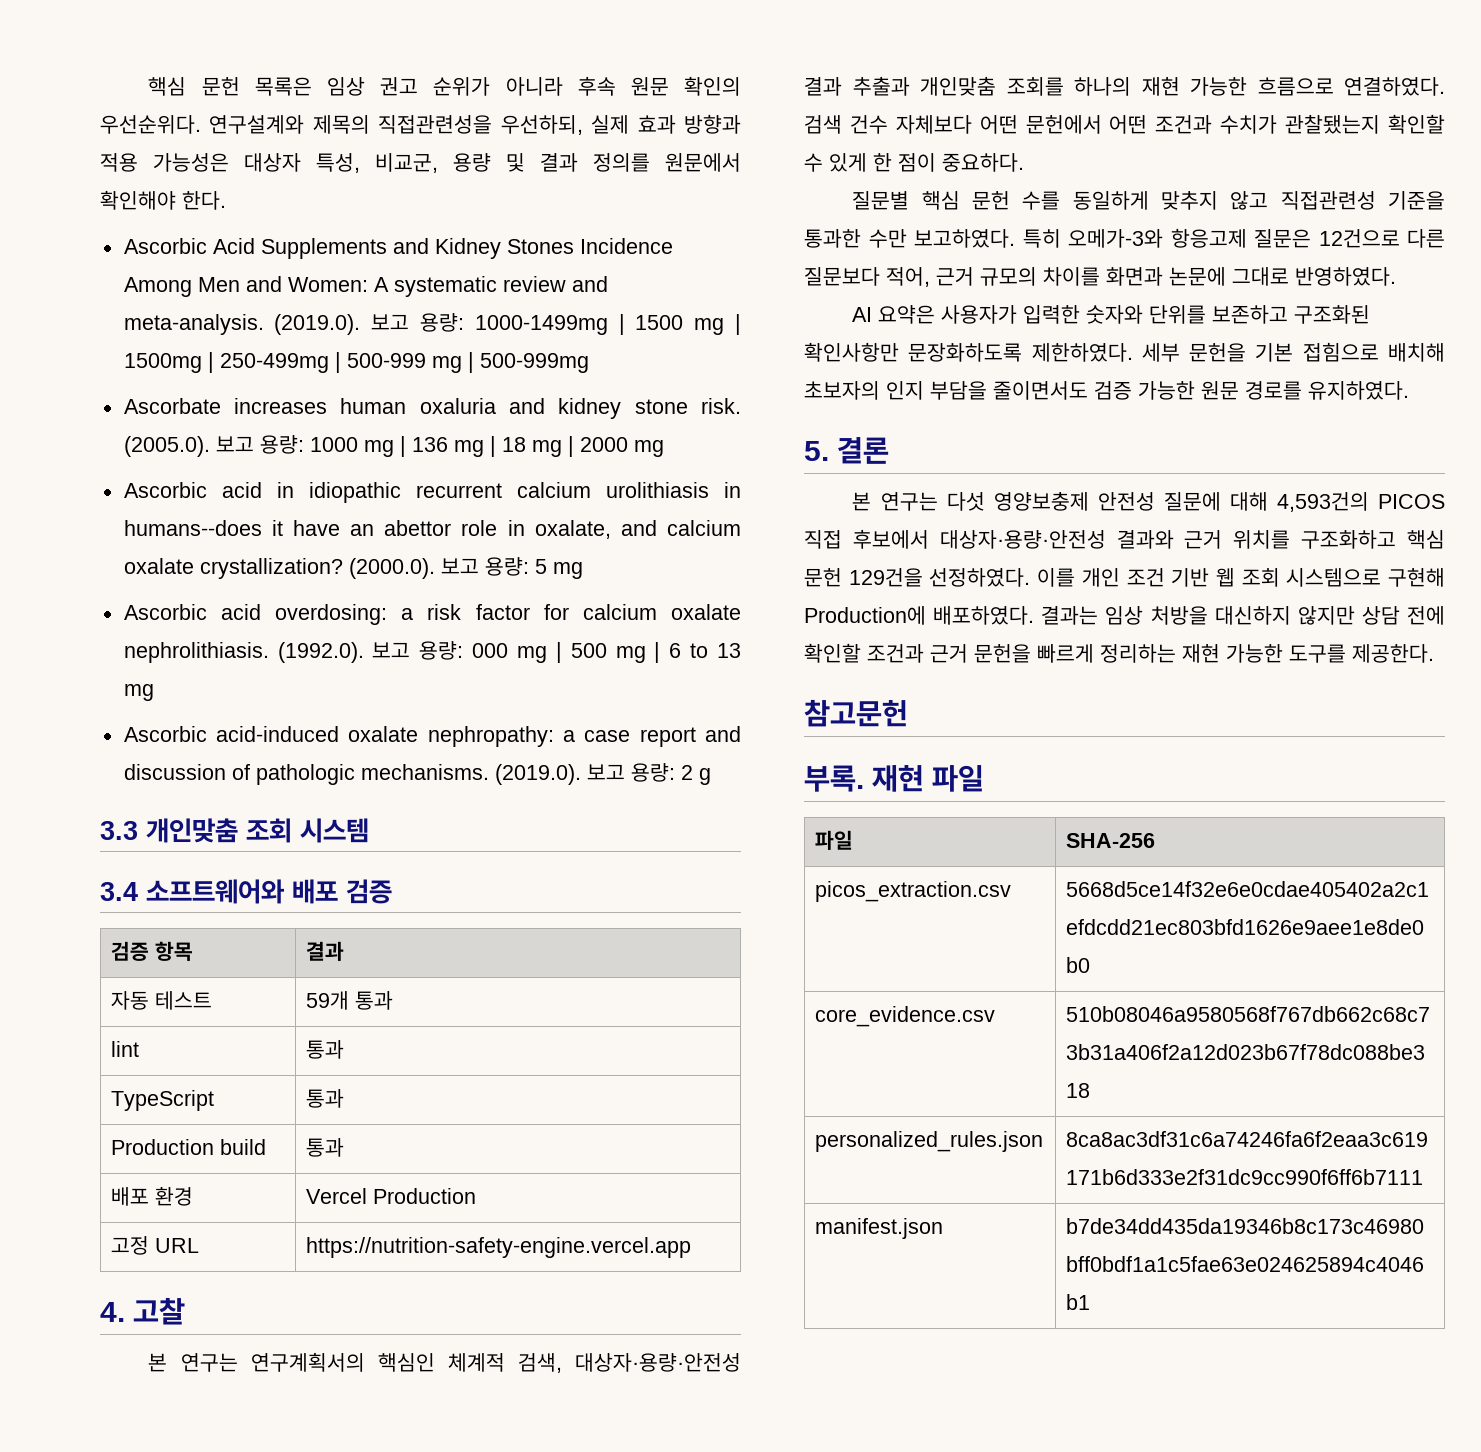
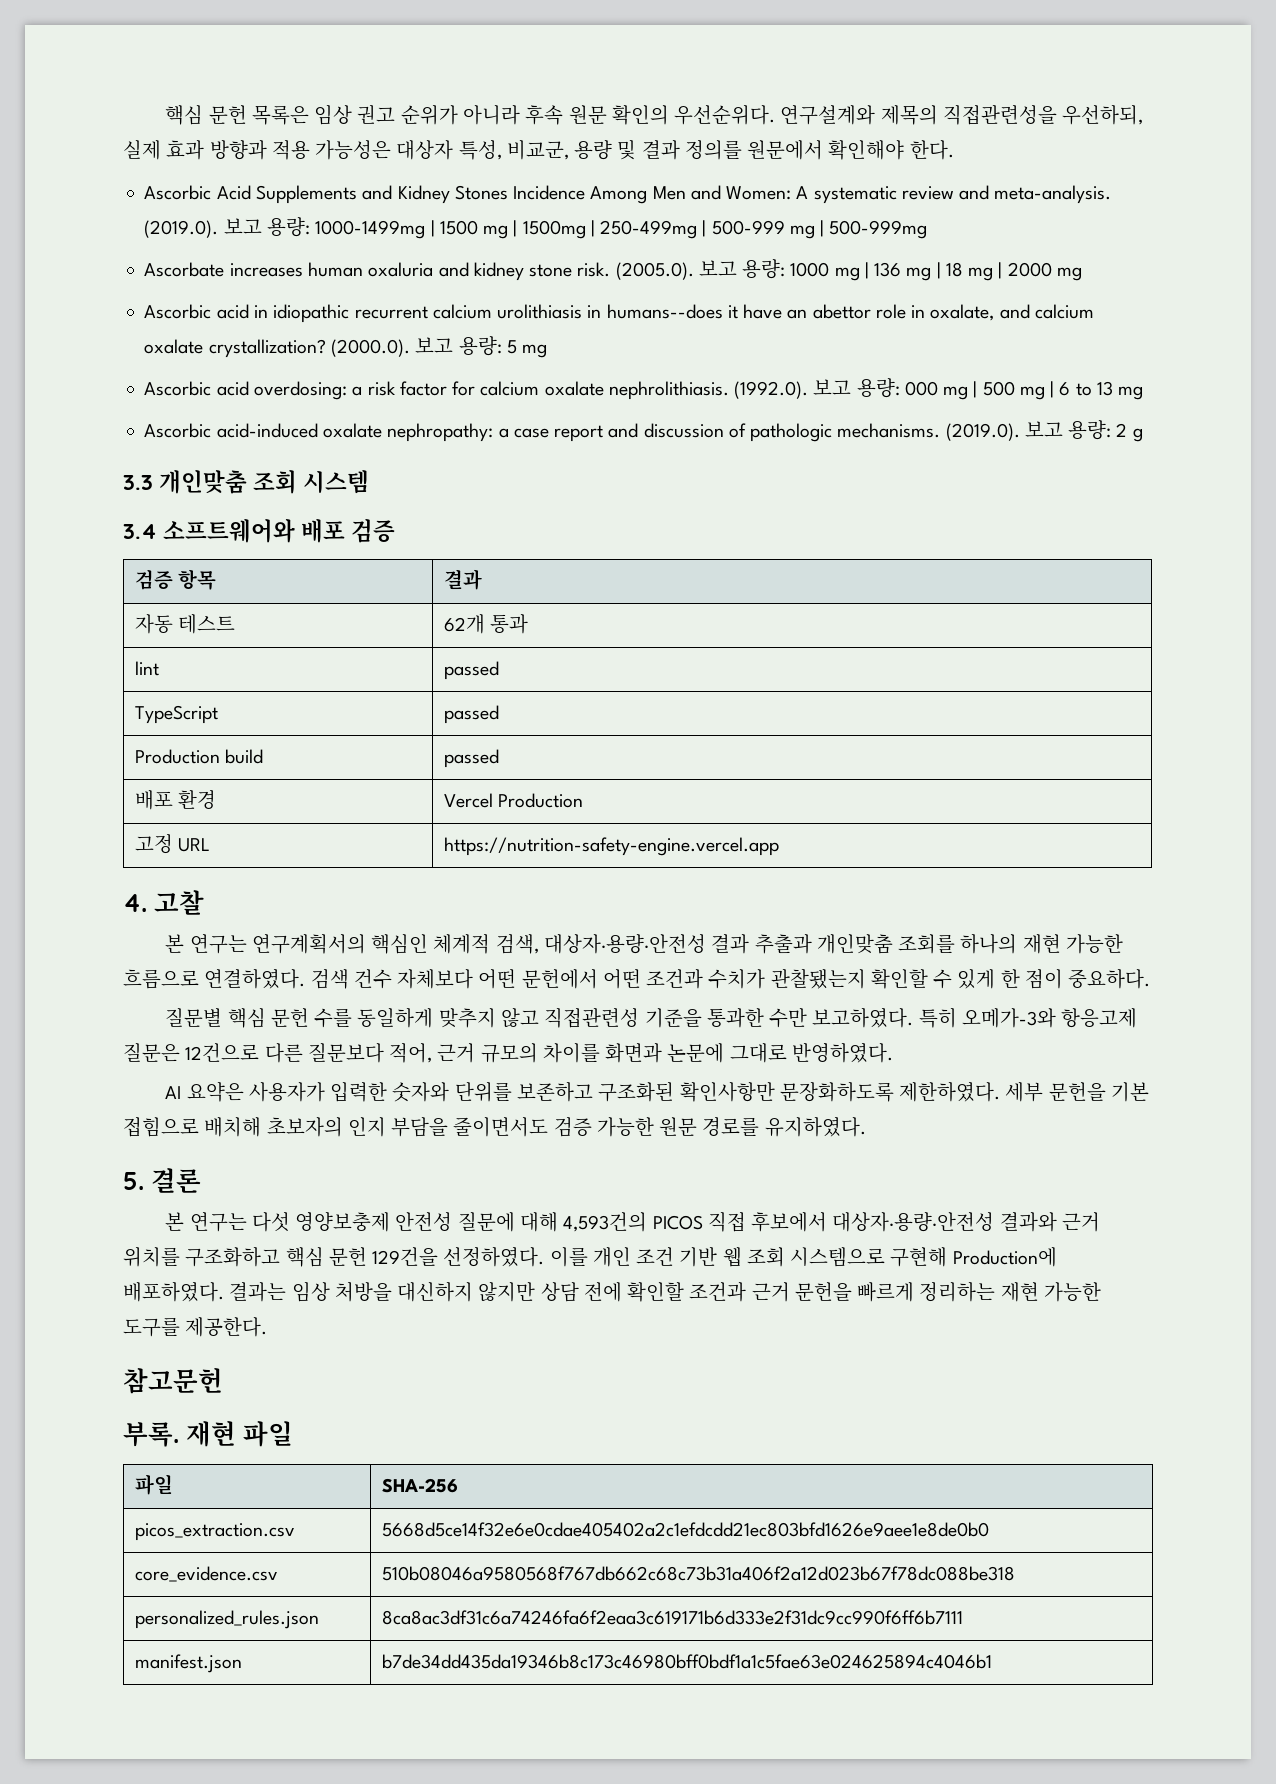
[306,991,350,1010] 59개 -> [443,614,485,634] 62개
[306,1040,345,1059] 통과 -> [443,661,499,680] passed
[306,1089,345,1108] 통과 -> [443,705,499,724] passed
[306,1138,345,1157] 통과 -> [443,749,499,768] passed

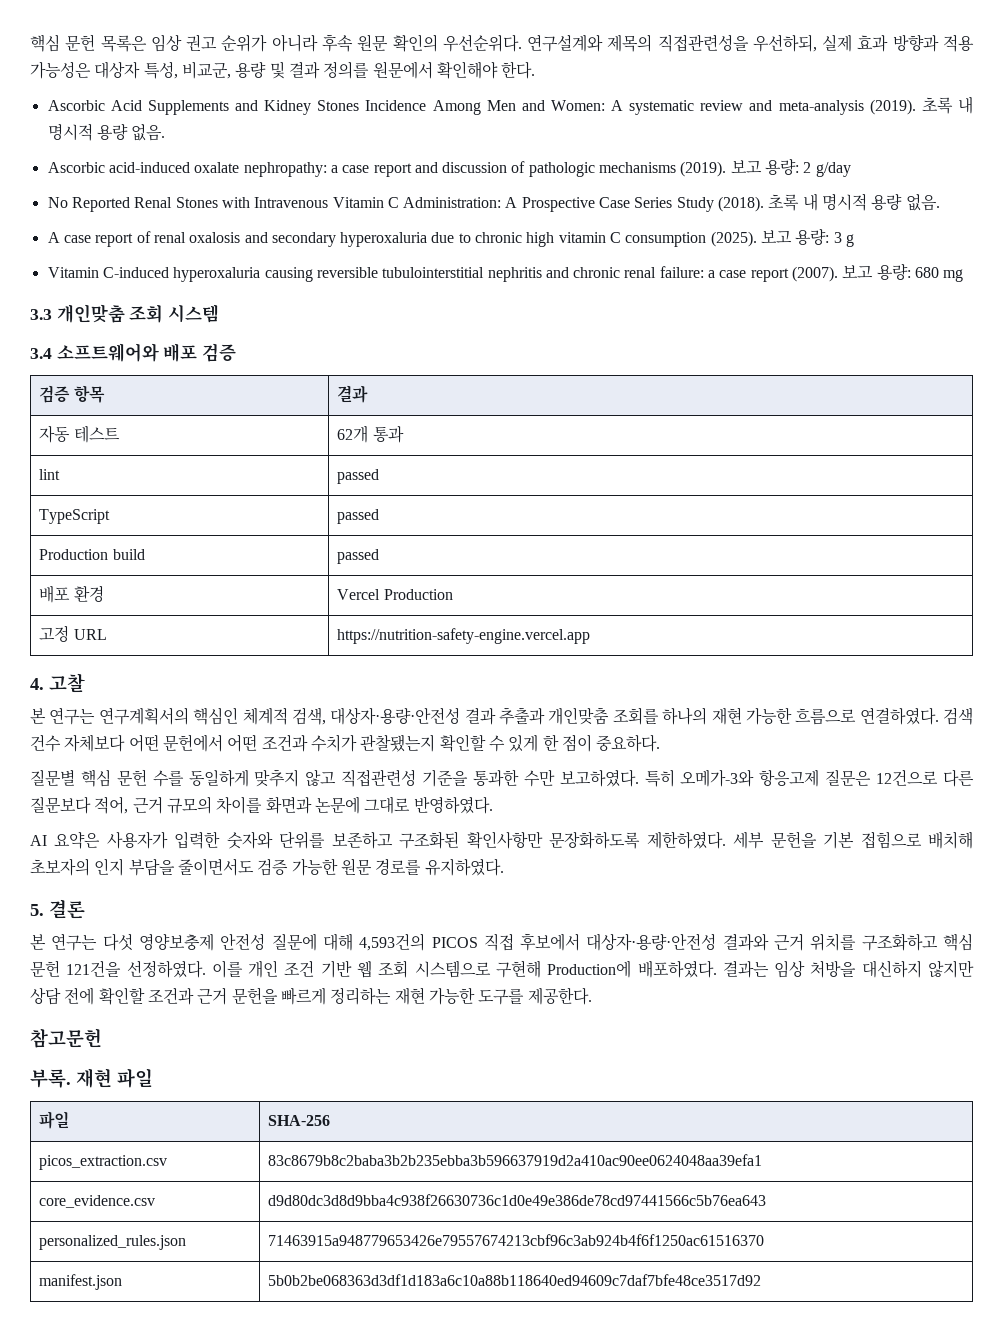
[994,185,1112,204] [144,217,928,239] [144,259,1083,281] [144,304,1094,323] [144,336,548,358] [144,378,1144,400] meta-analysis. (2019.0). 보고 용량: 1000-1499mg | 1500 mg | 1500mg | 250-499mg | 500-999 mg | 500-999mg // Ascorbate increases human oxaluria and kidney stone risk. (2005.0). 보고 용량: 1000 mg | 136 mg | 18 mg | 2000 mg // Ascorbic acid in idiopathic recurrent calcium urolithiasis in humans--does it have an abettor role in oxalate, and calcium oxalate crystallization? (2000.0). 보고 용량: 5 mg // Ascorbic acid overdosing: a risk factor for calcium oxalate nephrolithiasis. (1992.0). 보고 용량: 000 mg | 500 mg | 6 to 13 mg -> [778,96,973,115] [47,123,166,141] meta-analysis (2019). 초록 내 명시적 용량 없음.
[837,423,1020,441] mechanisms. (2019.0). -> [599,161,727,177] mechanisms (2019).
[1132,428,1143,442] g -> [815,162,851,177] [47,193,940,212] [47,229,855,247] [47,264,964,282] g/day // No Reported Renal Stones with Intravenous Vitamin C Administration: A Prospective Case Series Study (2018). 초록 내 명시적 용량 없음. // A case report of renal oxalosis and secondary hyperoxaluria due to chronic high vitamin C consumption (2025). 보고 용량: 3 g // Vitamin C-induced hyperoxaluria causing reversible tubulointerstitial nephritis and chronic renal failure: a case report (2007). 보고 용량: 680 mg
[372,1247,439,1266] 129건을 -> [66,960,122,977] 121건을
[381,1522,989,1537] 5668d5ce14f32e6e0cdae405402a2c1efdcdd21ec803bfd1626e9aee1e8de0b0 -> [268,1154,763,1166] 83c8679b8c2baba3b2b235ebba3b596637919d2a410ac90ee0624048aa39efa1
[381,1566,1015,1581] 510b08046a9580568f767db662c68c73b31a406f2a12d023b67f78dc088be318 -> [268,1194,767,1206] d9d80dc3d8d9bba4c938f26630736c1d0e49e386de78cd97441566c5b76ea643
[381,1610,963,1625] 8ca8ac3df31c6a74246fa6f2eaa3c619171b6d333e2f31dc9cc990f6ff6b7111 -> [268,1234,765,1246] 71463915a948779653426e79557674213cbf96c3ab924b4f6f1250ac61516370
[381,1654,992,1669] b7de34dd435da19346b8c173c46980bff0bdf1a1c5fae63e024625894c4046b1 -> [268,1274,762,1286] 5b0b2be068363d3df1d183a6c10a88b118640ed94609c7daf7bfe48ce3517d92

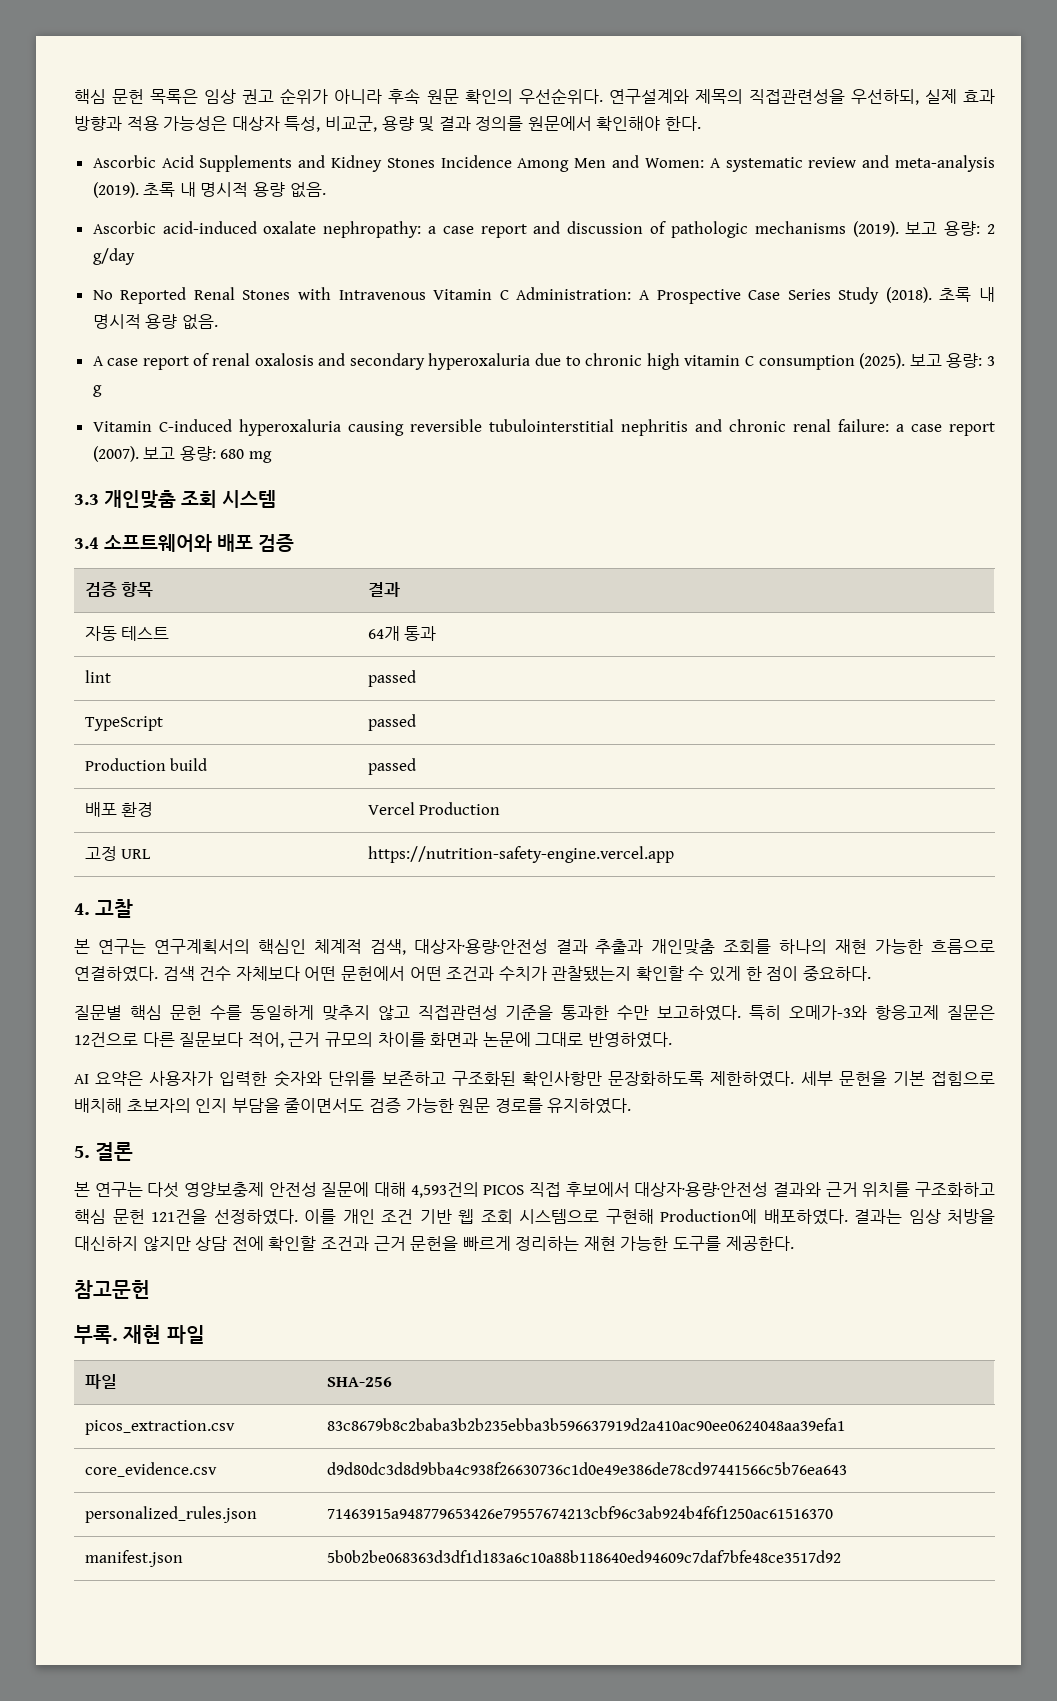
[337,425,369,443] 62개 -> [367,626,400,641] 64개

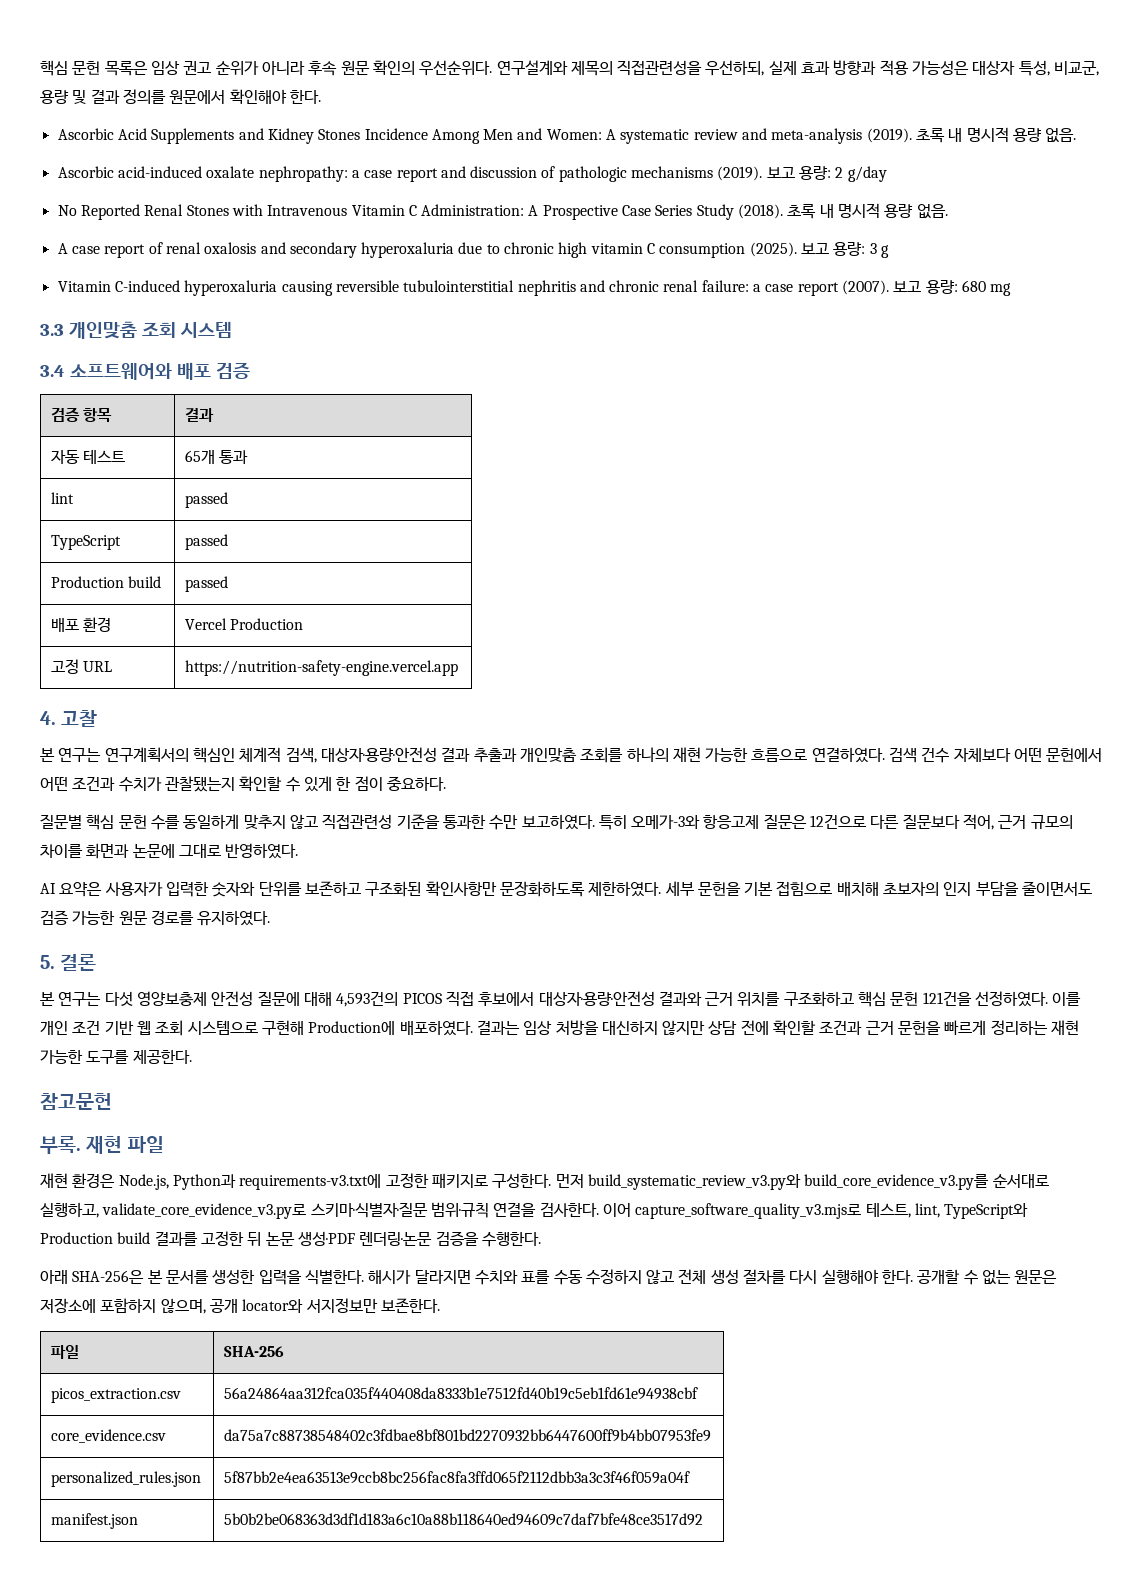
[367,626,400,641] 64개 -> [185,450,216,464] 65개
(205, 1334) none -> [40,1173,1049,1190] [40,1202,1029,1219] [40,1231,541,1247] [40,1269,1058,1285] [40,1298,440,1314] // 재현 환경은 Node.js, Python과 requirements-v3.txt에 고정한 패키지로 구성한다. 먼저 build_systematic_review_v3.py와 build_core_evidence_v3.py를 순서대로 실행하고, validate_core_evidence_v3.py로 스키마·식별자·질문 범위·규칙 연결을 검사한다. 이어 capture_software_quality_v3.mjs로 테스트, lint, TypeScript와 Production build 결과를 고정한 뒤 논문 생성·PDF 렌더링·논문 검증을 수행한다. // 아래 SHA-256은 본 문서를 생성한 입력을 식별한다. 해시가 달라지면 수치와 표를 수동 수정하지 않고 전체 생성 절차를 다시 실행해야 한다. 공개할 수 없는 원문은 저장소에 포함하지 않으며, 공개 locator와 서지정보만 보존한다.
[326,1418,845,1431] 83c8679b8c2baba3b2b235ebba3b596637919d2a410ac90ee0624048aa39efa1 -> [224,1387,699,1400] 56a24864aa312fca035f440408da8333b1e7512fd40b19c5eb1fd61e94938cbf
[326,1462,847,1475] d9d80dc3d8d9bba4c938f26630736c1d0e49e386de78cd97441566c5b76ea643 -> [224,1429,712,1442] da75a7c88738548402c3fdbae8bf801bd2270932bb6447600ff9b4bb07953fe9
[326,1506,833,1519] 71463915a948779653426e79557674213cbf96c3ab924b4f6f1250ac61516370 -> [224,1471,691,1484] 5f87bb2e4ea63513e9ccb8bc256fac8fa3ffd065f2112dbb3a3c3f46f059a04f

